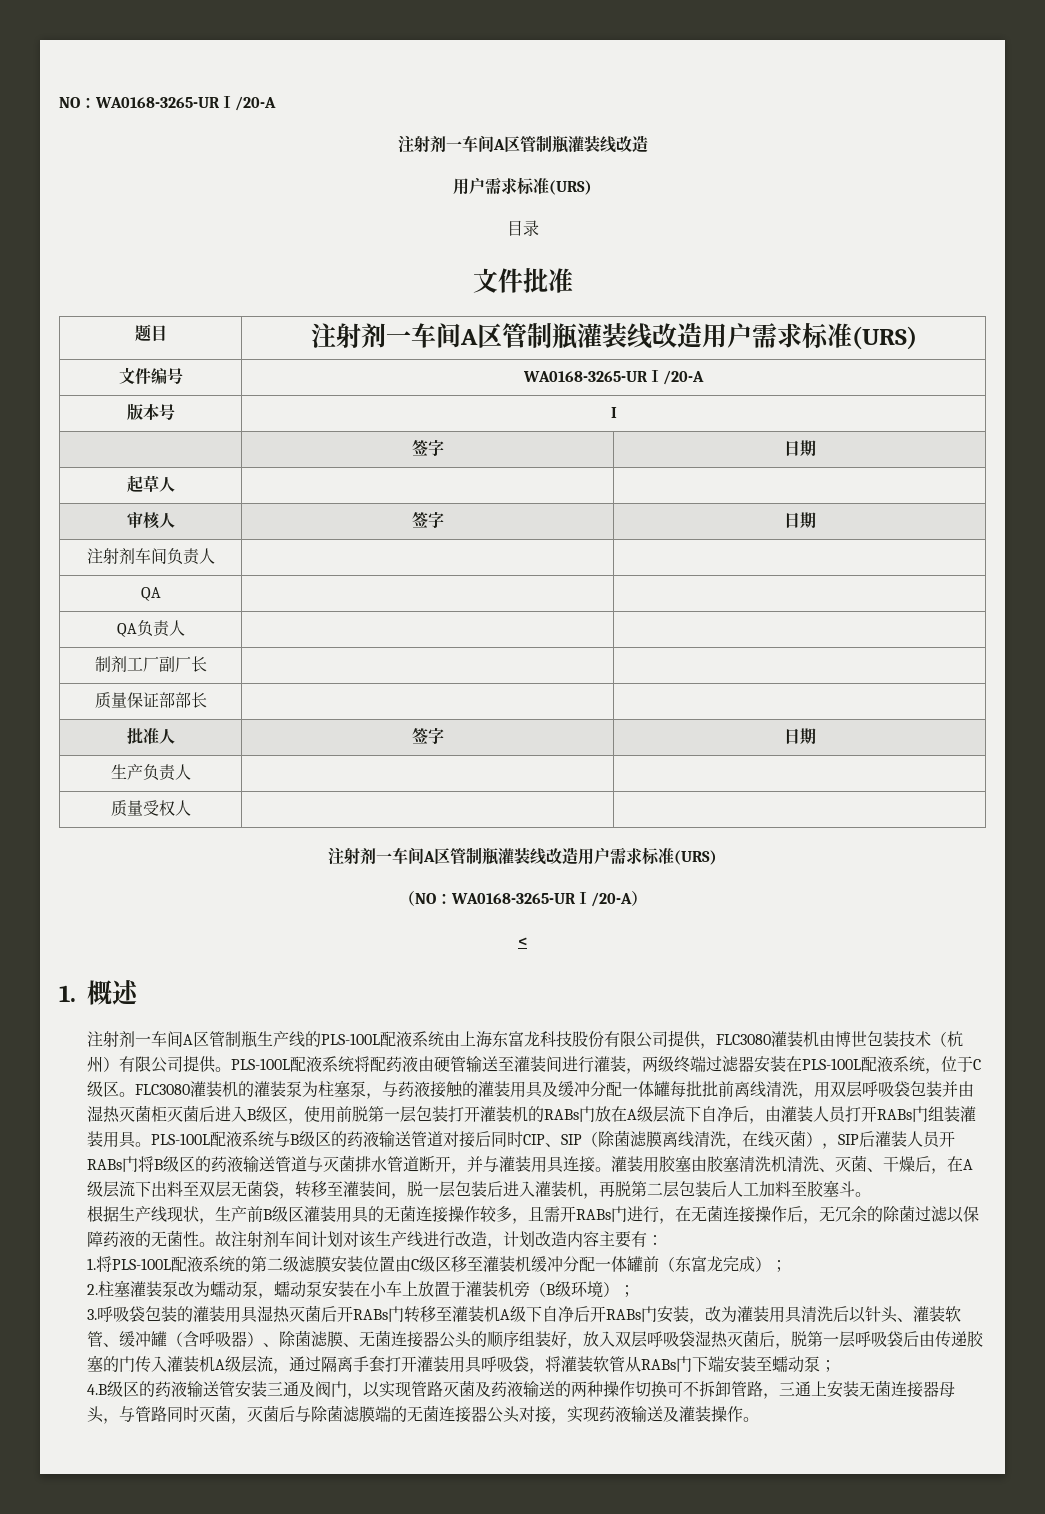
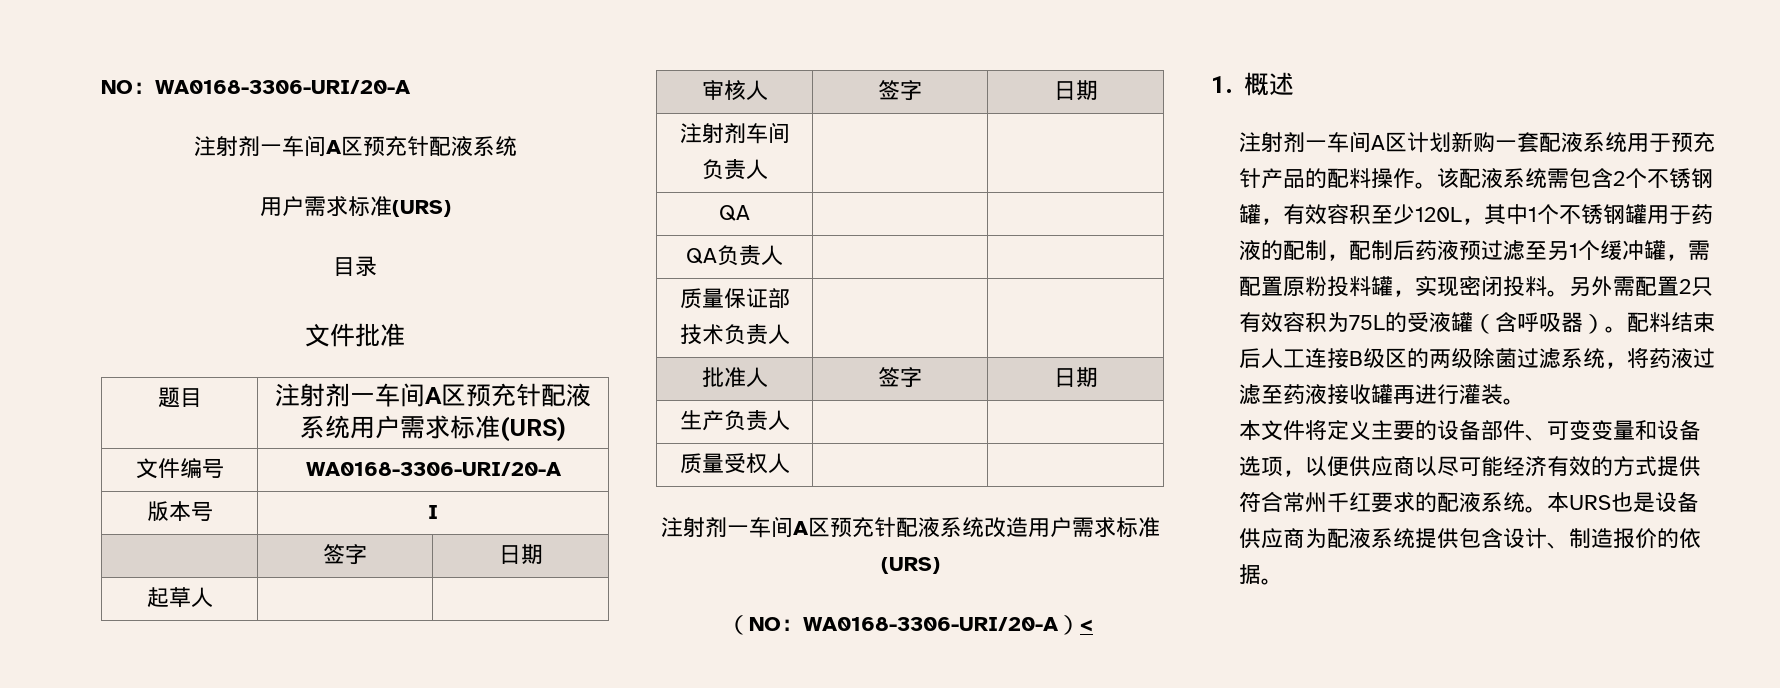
[59,96,276,111] [397,135,648,153] NO：WA0168-3265-URⅠ/20-A // 注射剂一车间A区管制瓶灌装线改造 -> [101,80,411,94] [193,135,517,157] NO：WA0168-3306-URI/20-A // 注射剂一车间A区预充针配液系统
[501,323,702,349] 管制瓶灌装线改造 -> [466,383,591,407] [300,415,350,439] 预充针配液系统
[523,370,704,385] WA0168-3265-URⅠ/20-A -> [305,462,562,476] WA0168-3306-URI/20-A
[94,656,207,673] // 制剂工厂副厂长 | | -> (783, 255) none
[174,692,207,708] 部长 -> [679,324,790,345] 技术负责人
[450,847,546,865] 管制瓶灌装线 -> [829,517,984,538] 预充针配液系统
[450,890,647,907] WA0168-3265-URⅠ/20-A） // -> [803,615,1080,635] WA0168-3306-URI/20-A）
[209,1030,964,1049] [87,1055,982,1074] [87,1080,975,1099] [87,1105,977,1124] [87,1130,956,1149] [87,1155,974,1174] [87,1180,872,1199] [87,1205,980,1224] [87,1230,664,1249] [87,1256,788,1273] [87,1280,636,1299] [87,1305,962,1324] [87,1330,985,1349] [87,1355,837,1374] [87,1380,956,1399] [87,1405,744,1424] 管制瓶生产线的PLS-100L配液系统由上海东富龙科技股份有限公司提供，FLC3080灌装机由博世包装技术（杭州）有限公司提供。PLS-100L配液系统将配药液由硬管输送至灌装间进行灌装，两级终端过滤器安装在PLS-100L配液系统，位于C级区。FLC3080灌装机的灌装泵为柱塞泵，与药液接触的灌装用具及缓冲分配一体罐每批批前离线清洗，用双层呼吸袋包装并由湿热灭菌柜灭菌后进入B级区，使用前脱第一层包装打开灌装机的RABs门放在A级层流下自净后，由灌装人员打开RABs门组装灌装用具。PLS-100L配液系统与B级区的药液输送管道对接后同时CIP、SIP（除菌滤膜离线清洗，在线灭菌），SIP后灌装人员开RABs门将B级区的药液输送管道与灭菌排水管道断开，并与灌装用具连接。灌装用胶塞由胶塞清洗机清洗、灭菌、干燥后，在A级层流下出料至双层无菌袋，转移至灌装间，脱一层包装后进入灌装机，再脱第二层包装后人工加料至胶塞斗。 // 根据生产线现状，生产前B级区灌装用具的无菌连接操作较多，且需开RABs门进行，在无菌连接操作后，无冗余的除菌过滤以保障药液的无菌性。故注射剂车间计划对该生产线进行改造，计划改造内容主要有： // 1.将PLS-100L配液系统的第二级滤膜安装位置由C级区移至灌装机缓冲分配一体罐前（东富龙完成）； // 2.柱塞灌装泵改为蠕动泵，蠕动泵安装在小车上放置于灌装机旁（B级环境）； // 3.呼吸袋包装的灌装用具湿热灭菌后开RABs门转移至灌装机A级下自净后开RABs门安装，改为灌装用具清洗后以针头、灌装软管、缓冲罐（含呼吸器）、除菌滤膜、无菌连接器公头的顺序组装好，放入双层呼吸袋湿热灭菌后，脱第一层呼吸袋后由传递胶塞的门传入灌装机A级层流，通过隔离手套打开灌装用具呼吸袋，将灌装软管从RABs门下端安装至蠕动泵； // 4.B级区的药液输送管安装三通及阀门，以实现管路灭菌及药液输送的两种操作切换可不拆卸管路，三通上安装无菌连接器母头，与管路同时灭菌，灭菌后与除菌滤膜端的无菌连接器公头对接，实现药液输送及灌装操作 -> [1407,132,1716,153] [1239,168,1714,189] [1239,204,1714,225] [1239,240,1711,261] [1239,275,1714,297] [1239,312,1716,334] [1239,347,1716,369] [1239,384,1526,405] [1239,419,1702,441] [1239,456,1702,477] [1239,491,1700,513] [1239,528,1702,549] [1239,564,1262,584] 计划新购一套配液系统用于预充针产品的配料操作。该配液系统需包含2个不锈钢罐，有效容积至少120L，其中1个不锈钢罐用于药液的配制，配制后药液预过滤至另1个缓冲罐，需配置原粉投料罐，实现密闭投料。另外需配置2只有效容积为75L的受液罐（含呼吸器）。配料结束后人工连接B级区的两级除菌过滤系统，将药液过滤至药液接收罐再进行灌装。 // 本文件将定义主要的设备部件、可变变量和设备选项，以便供应商以尽可能经济有效的方式提供符合常州千红要求的配液系统。本URS也是设备供应商为配液系统提供包含设计、制造报价的依据

